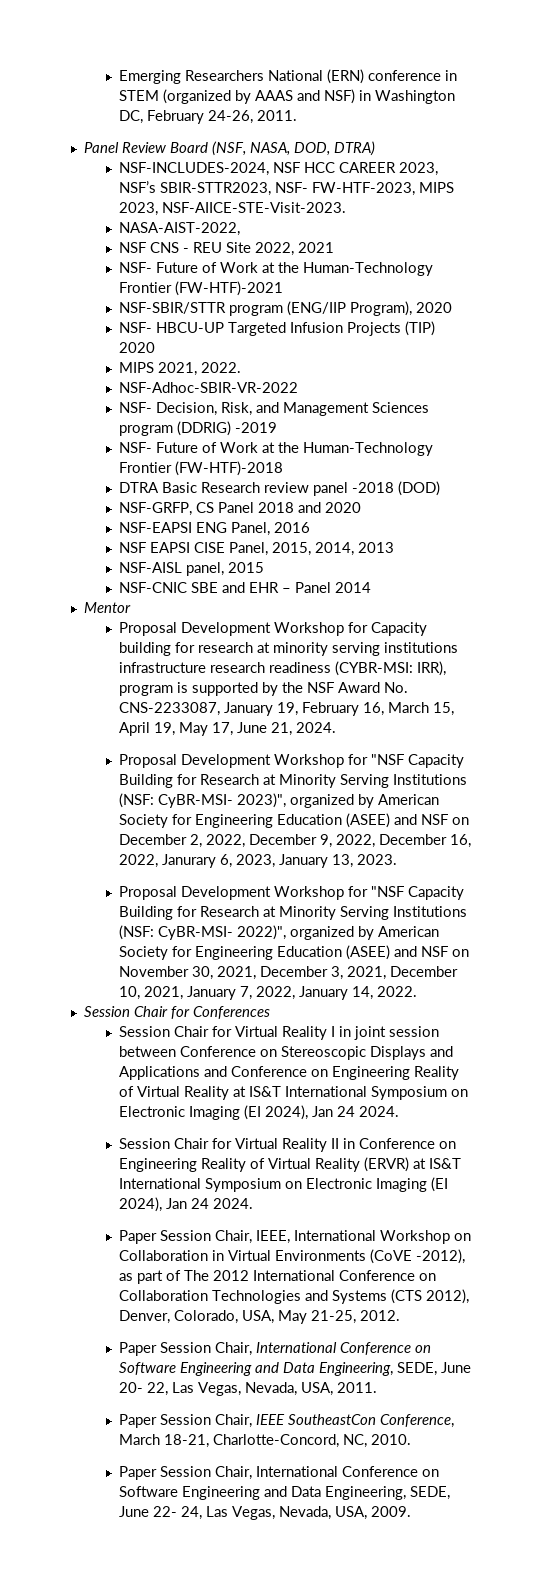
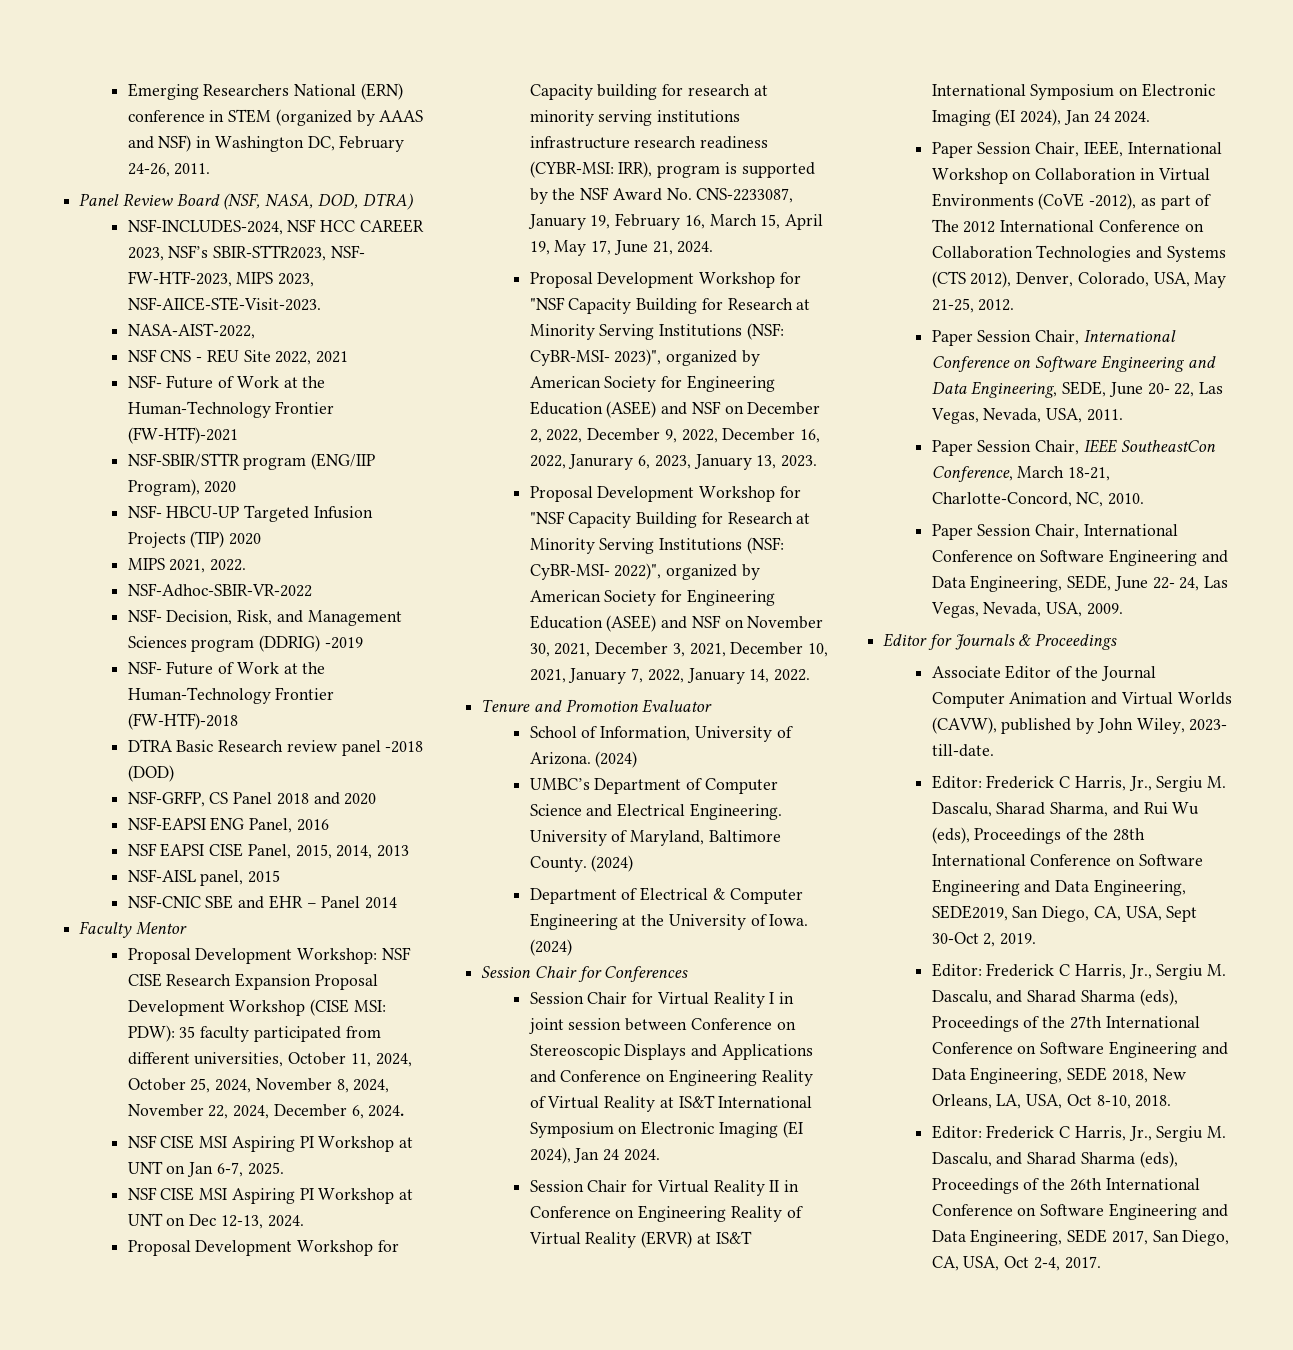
(371, 587) none -> [79,921,133,938] Faculty
(131, 607) none -> [127,947,411,964] [127,973,378,990] [127,999,386,1016] [127,1025,381,1042] [127,1052,412,1067] [127,1078,390,1093] [127,1104,405,1119] [127,1135,414,1152] [127,1161,284,1177] [127,1187,414,1204] [127,1213,304,1229] // Proposal Development Workshop: NSF CISE Research Expansion Proposal Development Workshop (CISE MSI: PDW): 35 faculty participated from different universities, October 11, 2024, October 25, 2024, November 8, 2024, November 22, 2024, December 6, 2024. // NSF CISE MSI Aspiring PI Workshop at UNT on Jan 6-7, 2025. // NSF CISE MSI Aspiring PI Workshop at UNT on Dec 12-13, 2024.
(417, 991) none -> [481,699,713,713] [529,726,793,742] [529,751,638,768] [529,778,778,794] [529,803,782,820] [529,830,781,846] [529,855,634,872] [529,887,803,904] [529,913,809,930] [529,939,572,956] // Tenure and Promotion Evaluator // School of Information, University of Arizona. (2024) // UMBC’s Department of Computer Science and Electrical Engineering. University of Maryland, Baltimore County. (2024) // Department of Electrical & Computer Engineering at the University of Iowa. (2024)
(411, 1511) none -> [883,633,1118,650] [931,665,1156,681] [931,692,1232,708] [931,717,1228,734] [931,744,994,757] [931,775,1227,792] [931,802,1200,817] [931,827,1145,844] [931,854,1203,866] [931,879,1186,896] [931,905,1198,922] [931,932,1037,947] [931,963,1227,980] [931,989,1178,1006] [931,1016,1200,1032] [931,1041,1228,1058] [931,1067,1186,1084] [931,1094,1172,1109] [931,1125,1227,1142] [931,1151,1178,1168] [931,1178,1200,1194] [931,1203,1228,1220] [931,1229,1230,1246] [931,1256,1101,1271] // Editor for Journals & Proceedings // Associate Editor of the Journal Computer Animation and Virtual Worlds (CAVW), published by John Wiley, 2023- till-date. // Editor: Frederick C Harris, Jr., Sergiu M. Dascalu, Sharad Sharma, and Rui Wu (eds), Proceedings of the 28th International Conference on Software Engineering and Data Engineering, SEDE2019, San Diego, CA, USA, Sept 30-Oct 2, 2019. // Editor: Frederick C Harris, Jr., Sergiu M. Dascalu, and Sharad Sharma (eds), Proceedings of the 27th International Conference on Software Engineering and Data Engineering, SEDE 2018, New Orleans, LA, USA, Oct 8-10, 2018. // Editor: Frederick C Harris, Jr., Sergiu M. Dascalu, and Sharad Sharma (eds), Proceedings of the 26th International Conference on Software Engineering and Data Engineering, SEDE 2017, San Diego, CA, USA, Oct 2-4, 2017.

